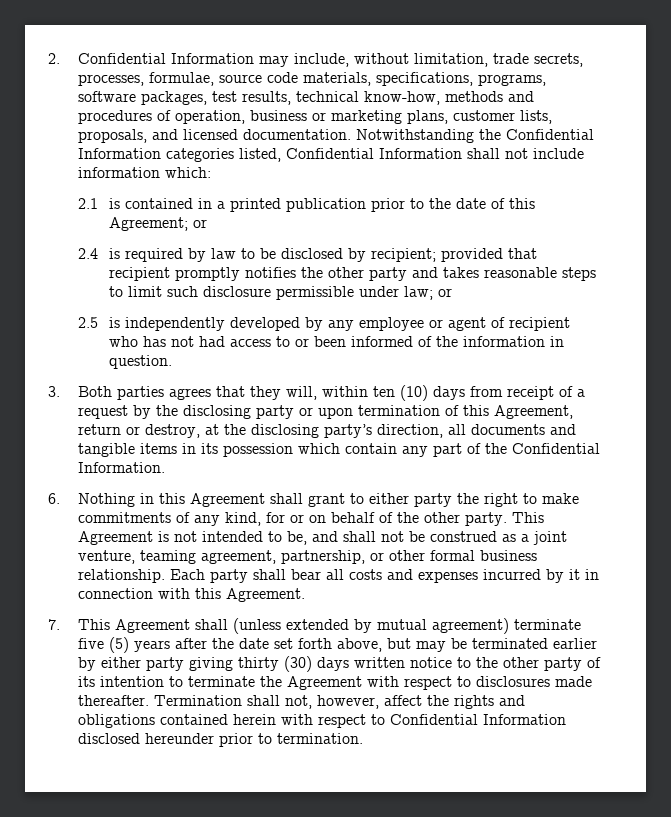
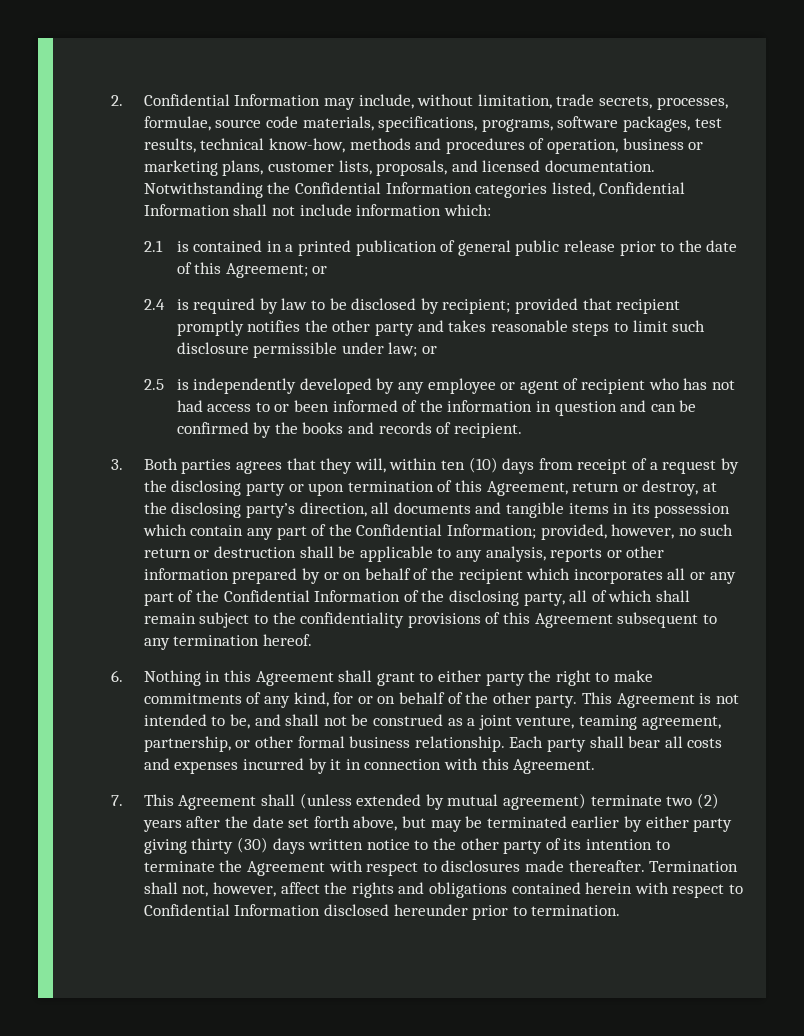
(366, 205) none -> [440,240,615,256] of general public release
[108,355,172,369] question. -> [554,400,697,416] [176,422,522,438] question and can be confirmed by the books and records of recipient.
[78,462,166,473] Information. -> [446,524,734,540] [143,546,665,562] [143,568,736,584] [143,590,690,606] [143,612,717,628] [143,634,313,650] Information; provided, however, no such return or destruction shall be applicable to any analysis, reports or other information prepared by or on behalf of the recipient which incorporates all or any part of the Confidential Information of the disclosing party, all of which shall remain subject to the confidentiality provisions of this Agreement subsequent to any termination hereof.
[78,637,130,653] five (5) -> [666,793,719,809] two (2)

